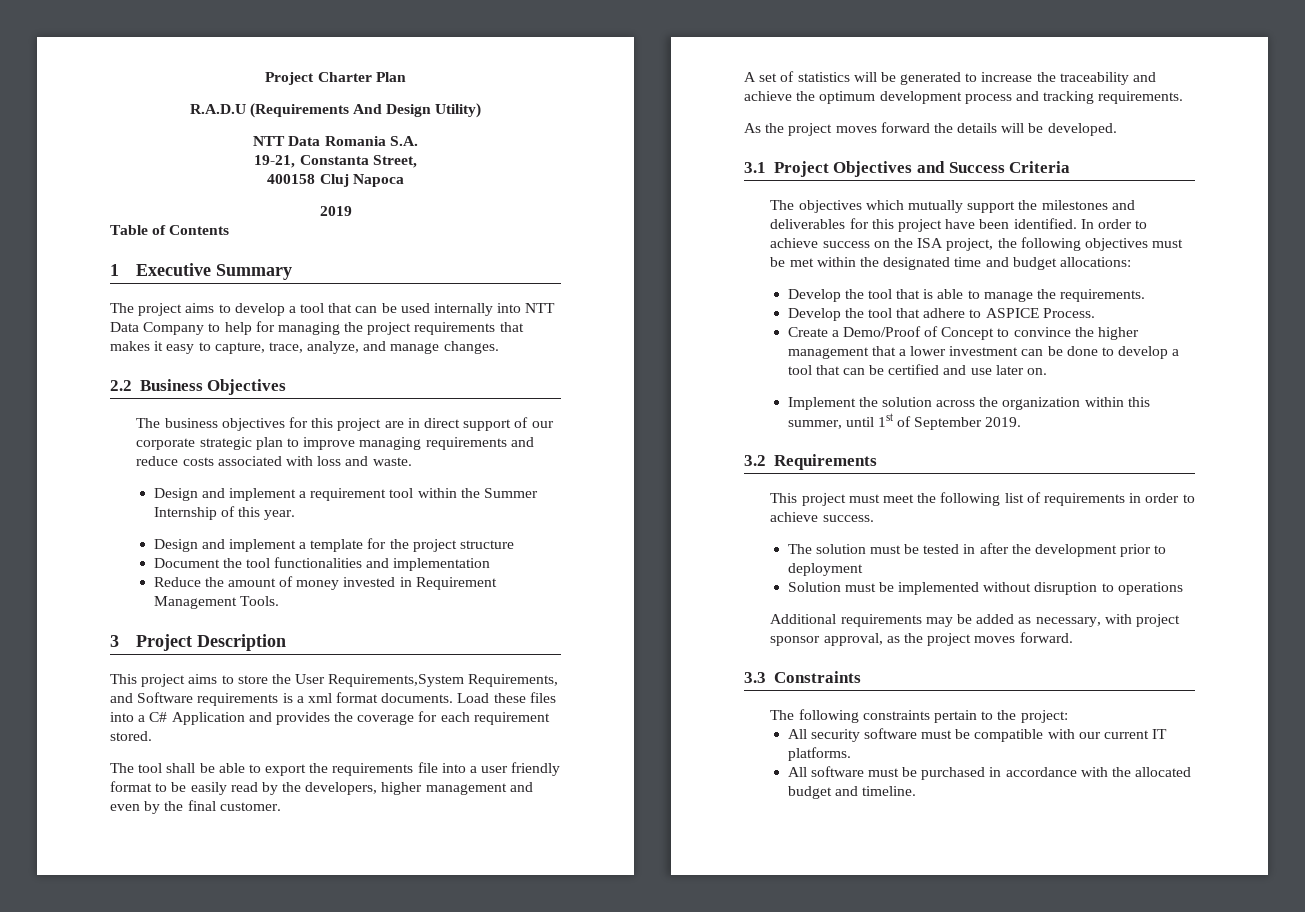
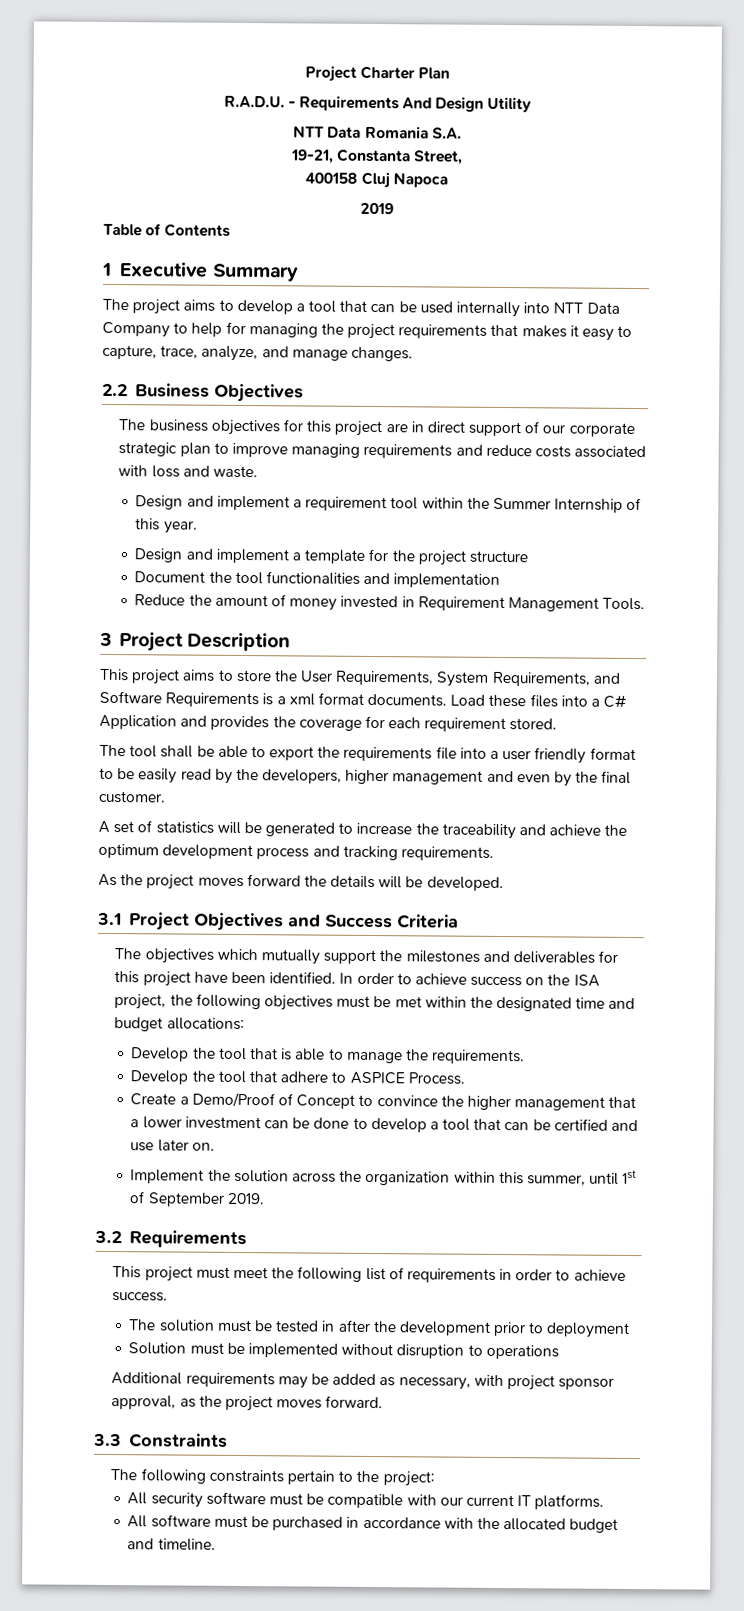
[189,103,349,118] R.A.D.U (Requirements -> [223,95,400,112] R.A.D.U. - Requirements
[435,103,482,118] Utility) -> [487,96,533,113] Utility
[328,674,465,687] Requirements,System -> [335,670,490,687] Requirements, System
[197,693,279,706] requirements -> [165,692,260,708] Requirements

